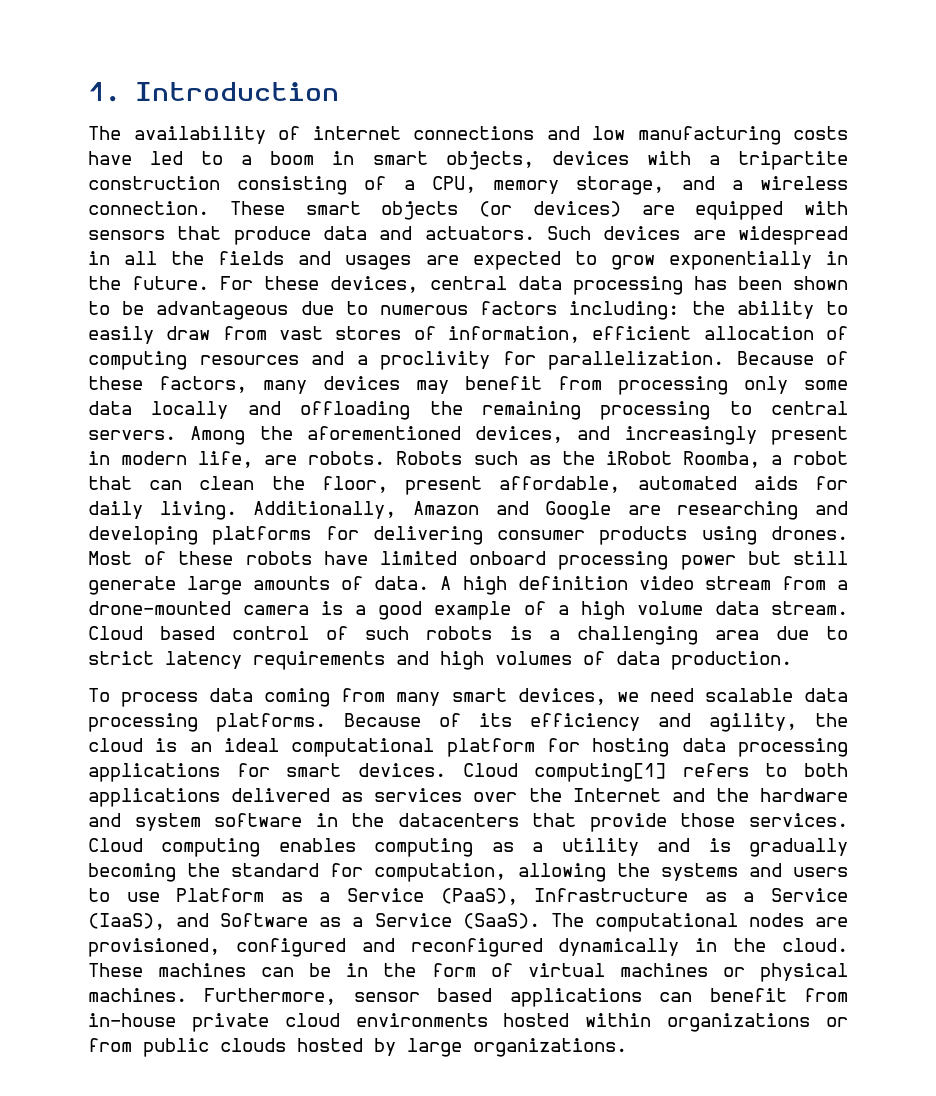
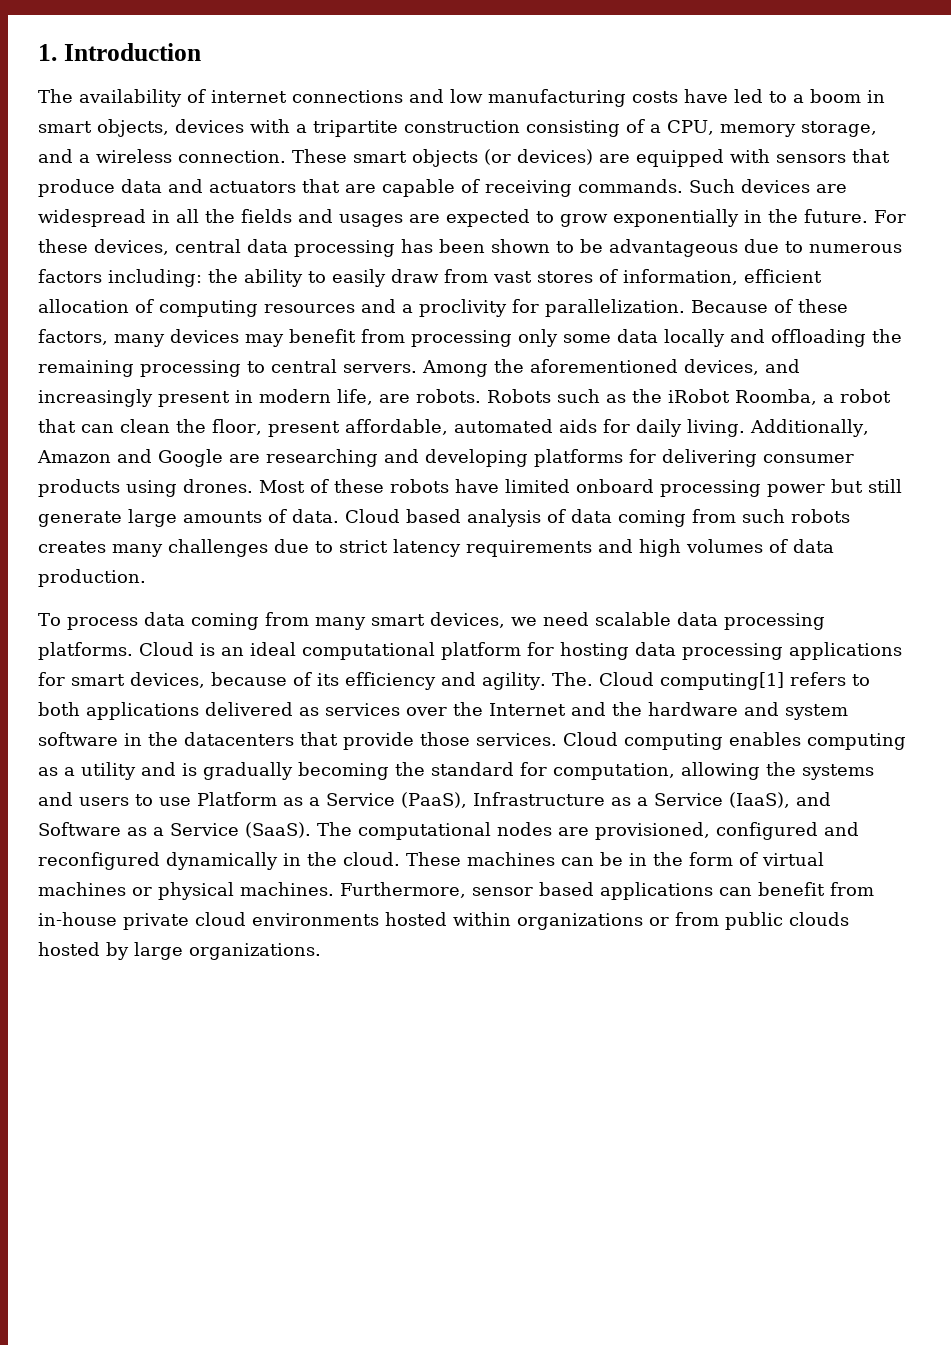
[424,226,535,240] actuators. -> [209,179,683,197] actuators that are capable of receiving commands.
[440,576,848,595] [88,601,848,620] [88,626,759,645] A high definition video stream from a drone-mounted camera is a good example of a high volume data stream. Cloud based control of such robots is a challenging area -> [345,509,850,527] [38,539,268,557] Cloud based analysis of data coming from such robots creates many challenges
[344,713,848,732] [88,738,143,752] Because of its efficiency and agility, the cloud -> [139,642,194,656] Cloud
[357,763,446,777] devices. -> [130,672,593,690] devices, because of its efficiency and agility. The.

